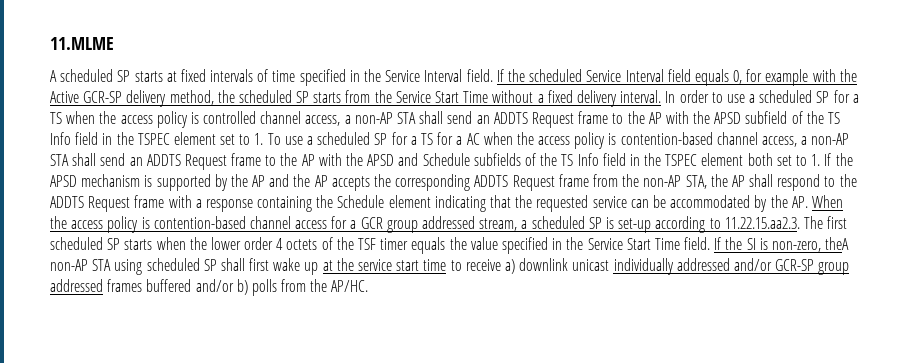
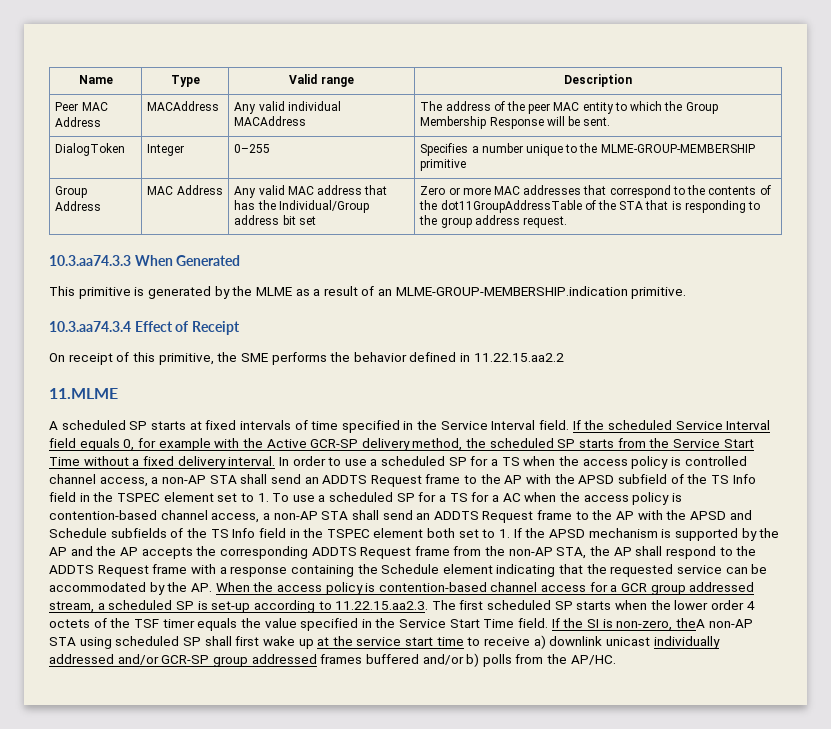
(50, 43) none -> [78,75,113,84] [170,75,200,87] [289,74,354,87] [564,74,632,87] [55,102,108,111] [55,117,102,127] [147,101,220,111] [234,101,341,114] [234,116,307,126] [420,101,718,114] [420,116,611,129] [55,143,126,156] [147,144,185,156] [234,144,271,153] [420,143,755,156] [420,159,467,171] [55,186,88,198] [55,201,102,211] [147,185,223,195] [234,185,388,198] [234,200,369,213] [234,215,316,225] [420,185,771,198] [419,200,761,213] [419,215,567,228] [49,255,241,266] [49,286,687,299] [49,321,240,335] [49,352,564,365] Name | Type | Valid range | Description // Peer MAC Address | MACAddress | Any valid individual MACAddress | The address of the peer MAC entity to which the Group Membership Response will be sent. // DialogToken | Integer | 0–255 | Specifies a number unique to the MLME-GROUP-MEMBERSHIP primitive // Group Address | MAC Address | Any valid MAC address that has the Individual/Group address bit set | Zero or more MAC addresses that correspond to the contents of the dot11GroupAddressTable of the STA that is responding to the group address request. // 10.3.aa74.3.3 When Generated // This primitive is generated by the MLME as a result of an MLME-GROUP-MEMBERSHIP.indication primitive. // 10.3.aa74.3.4 Effect of Receipt // On receipt of this primitive, the SME performs the behavior defined in 11.22.15.aa2.2 //

